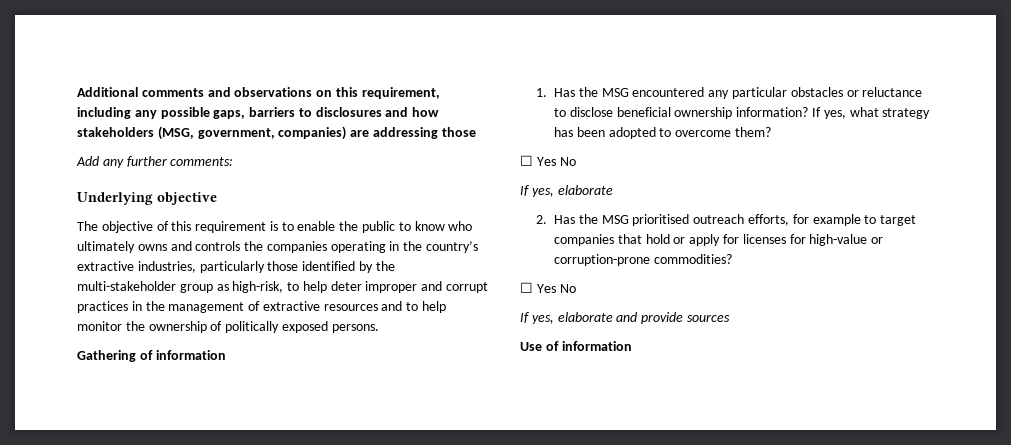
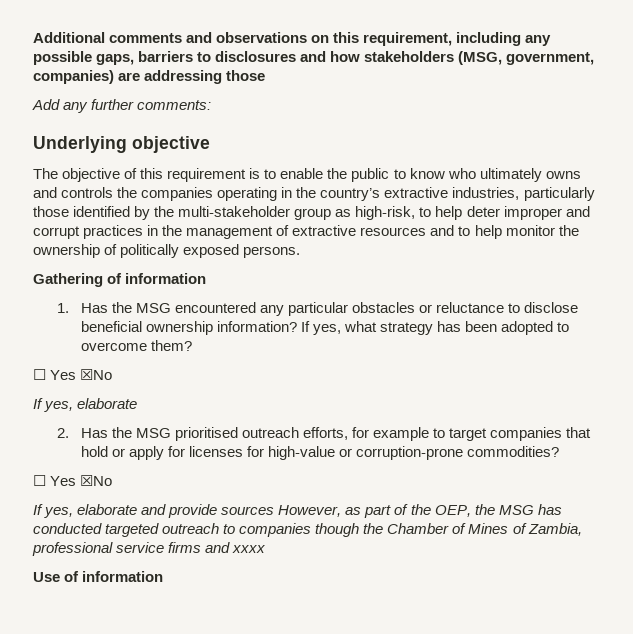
[559,157,576,166] No -> [80,369,113,380] ☒No
[559,284,576,293] No -> [80,475,113,486] ☒No
(730, 318) none -> [278,504,562,518] [33,523,582,537] [32,542,266,556] However, as part of the OEP, the MSG has conducted targeted outreach to companies though the Chamber of Mines of Zambia, professional service firms and xxxx

